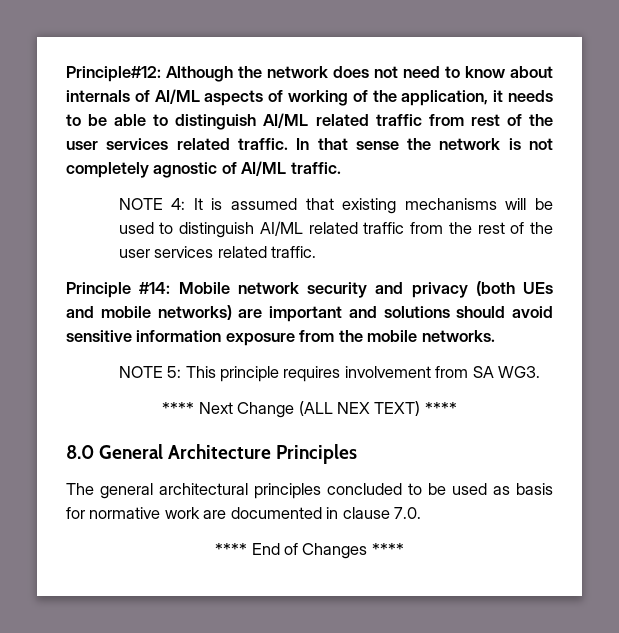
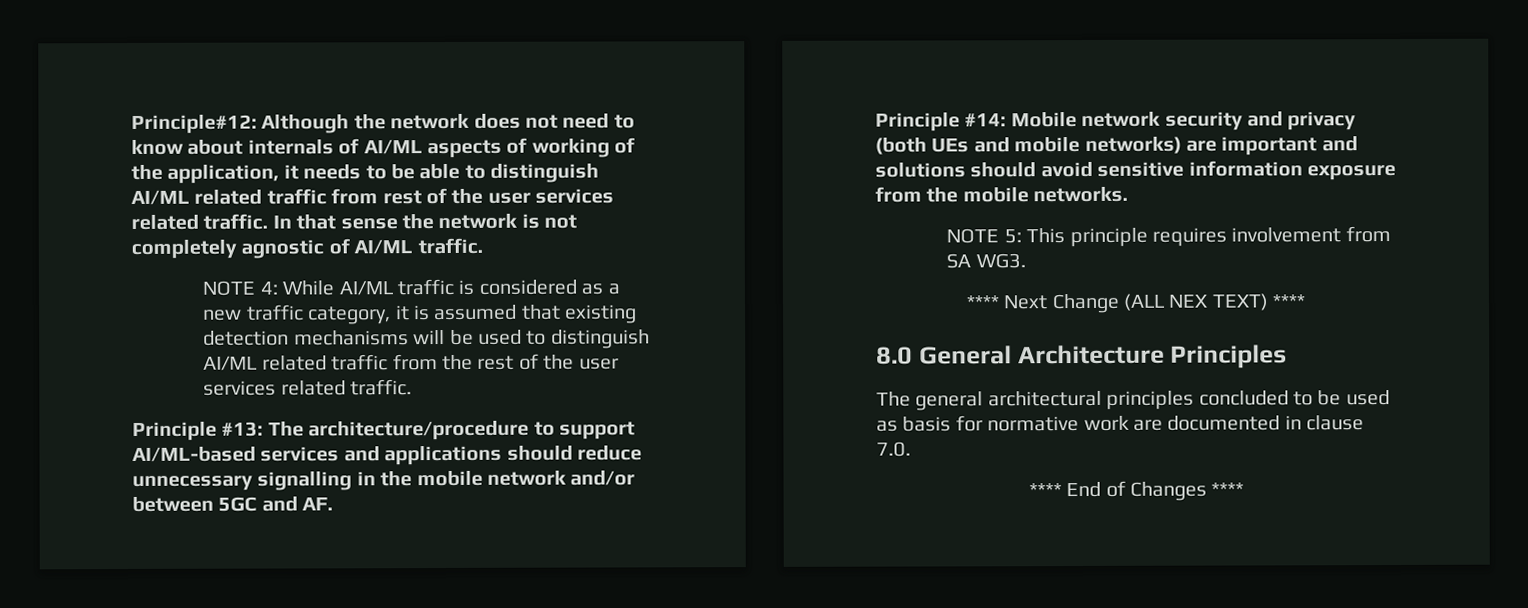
[193,198,203,210] It -> [282,278,620,296] [203,304,410,325] While AI/ML traffic is considered as a new traffic category, it
(397, 206) none -> [203,330,290,346] detection
(316, 252) none -> [132,420,635,441] [132,445,642,466] [132,470,636,491] [132,496,334,512] // Principle #13: The architecture/procedure to support AI/ML-based services and applications should reduce unnecessary signalling in the mobile network and/or between 5GC and AF.

